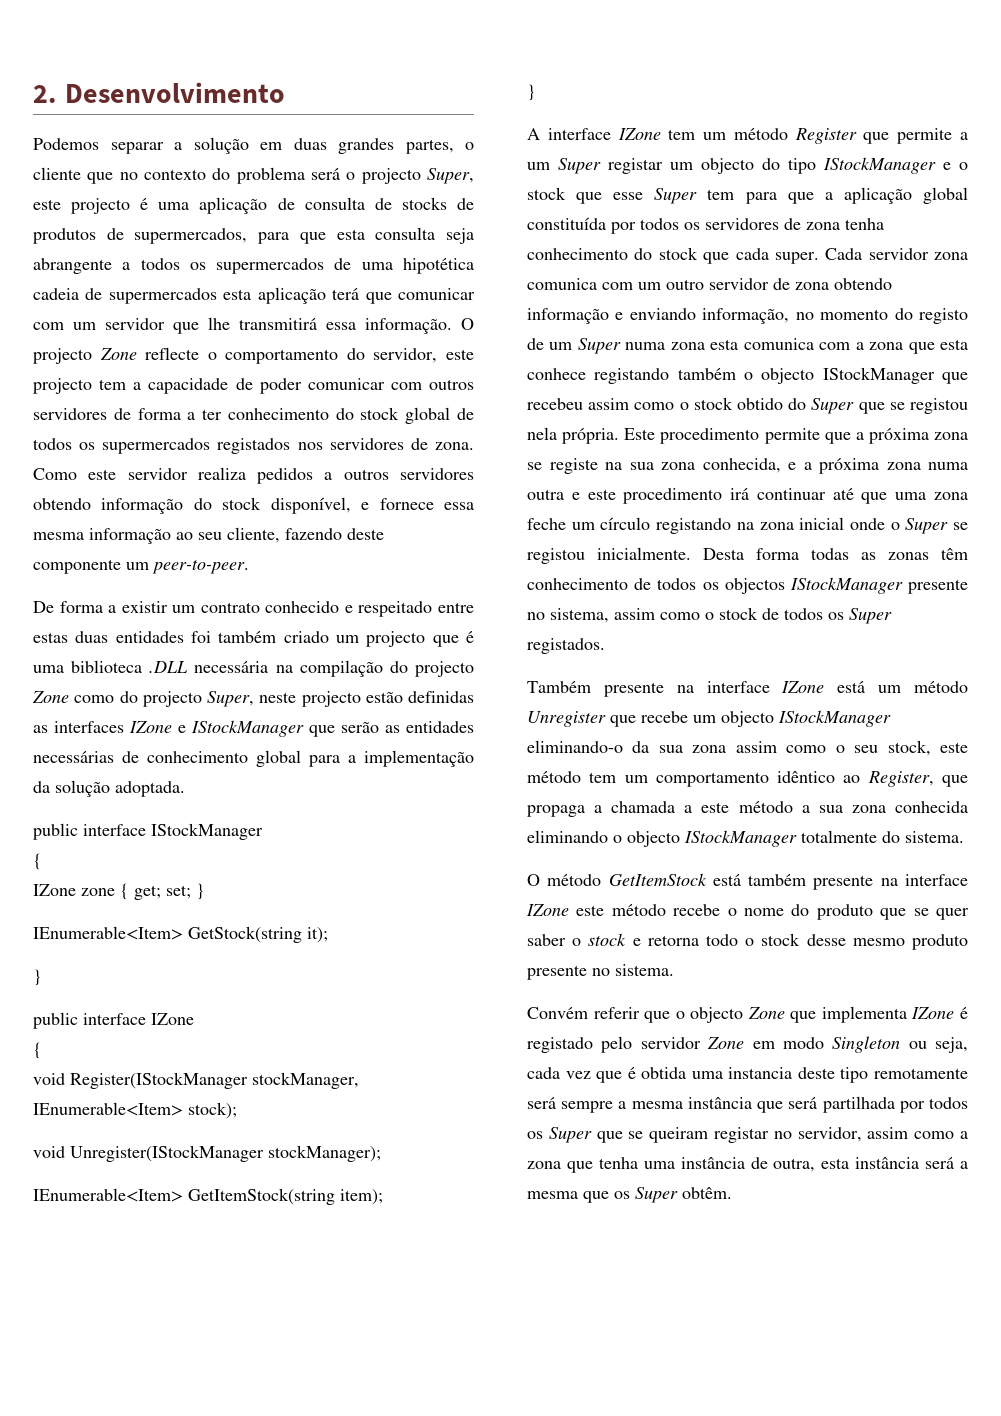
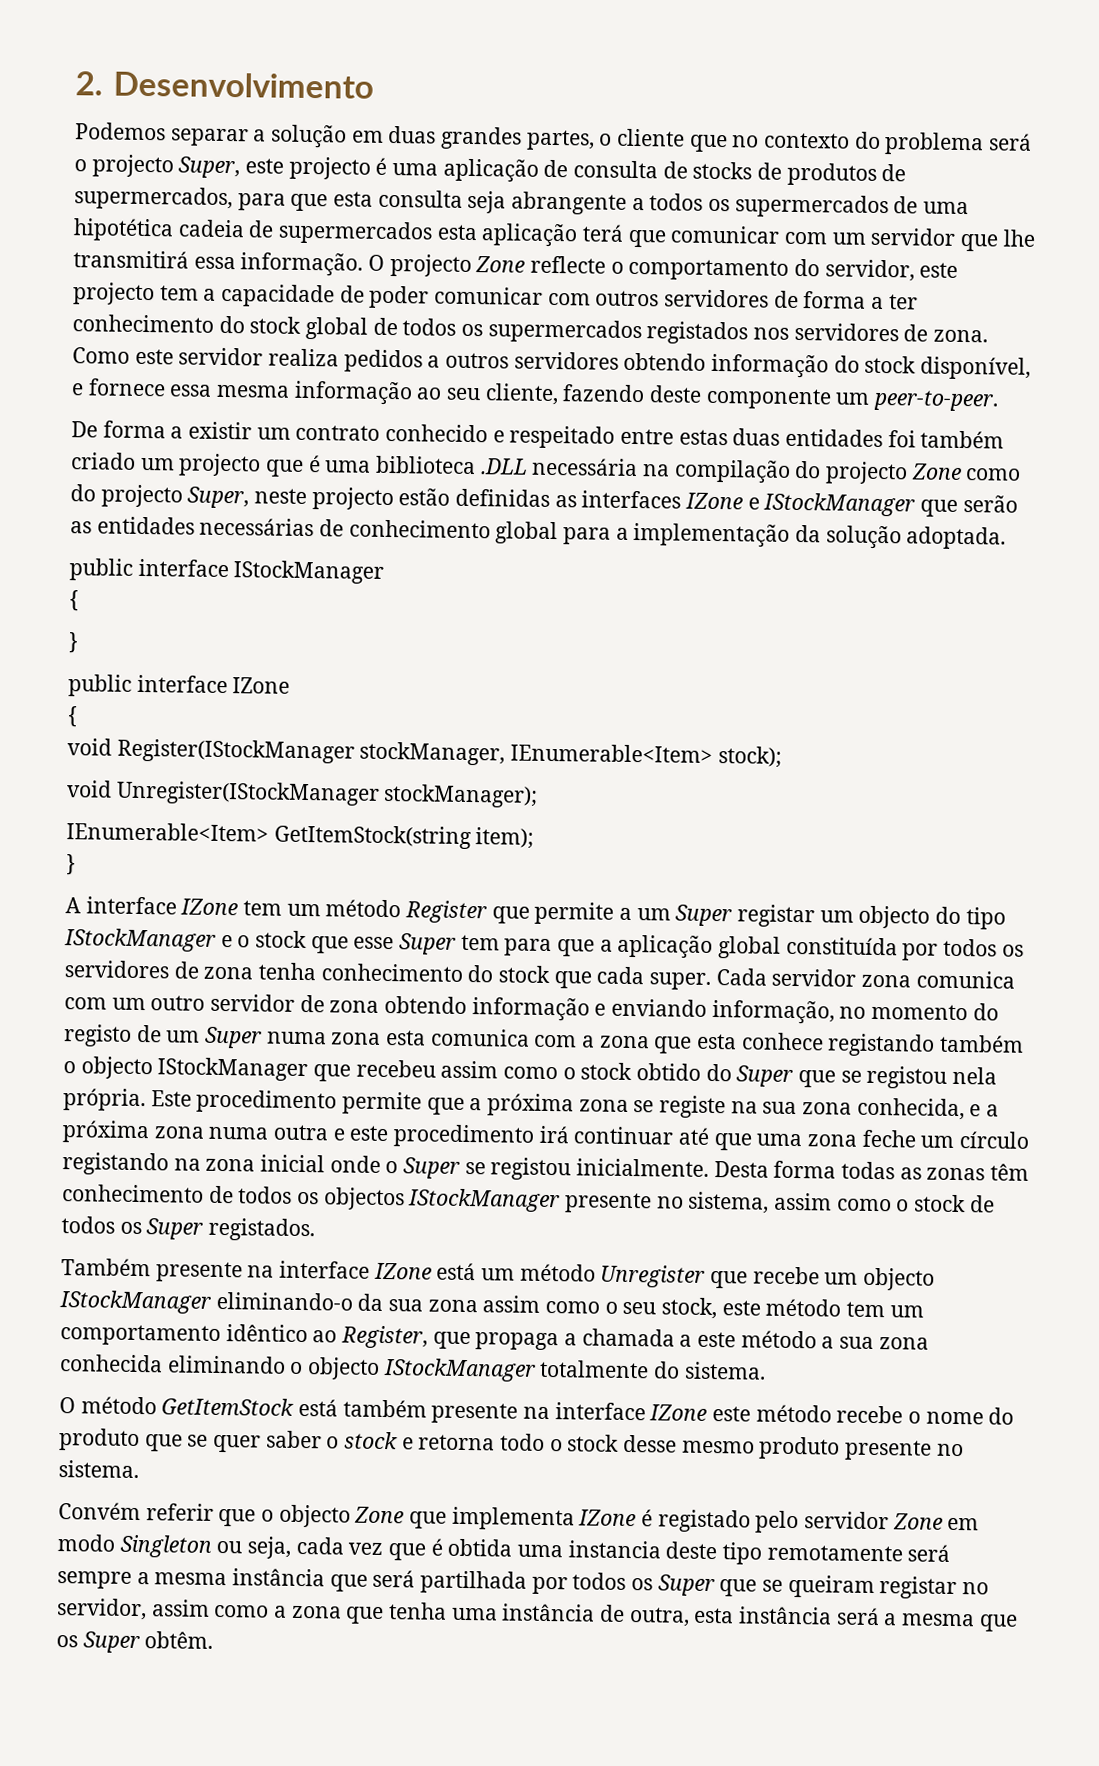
[33,883,205,900] [33,926,328,943] // IZone zone { get; set; } // IEnumerable<Item> GetStock(string it); -> (79, 601) none

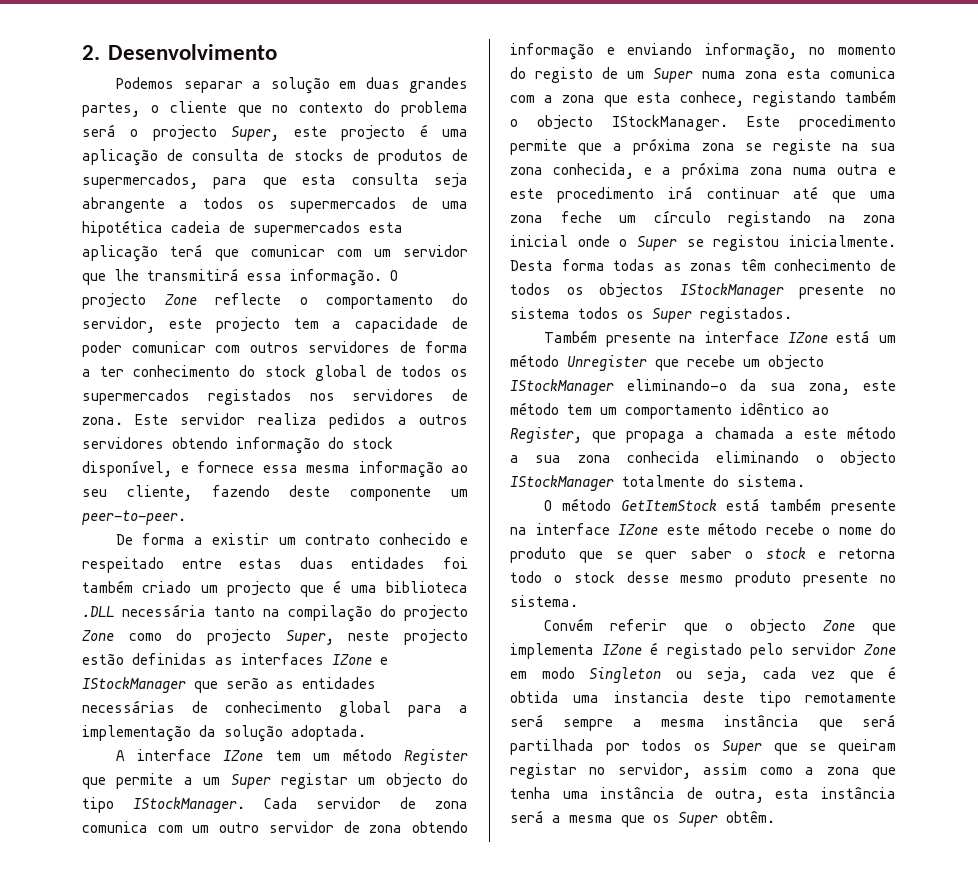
[72,347,174,365] Como este -> [135,414,169,425] Este
(639, 467) none -> [214,606,255,617] tanto
[69,558,385,584] [69,590,79,612] [68,632,79,654] [68,674,291,697] [67,706,78,728] [67,738,782,768] [67,780,539,808] [66,822,535,850] [66,854,76,876] // public interface IStockManager // { // } // public interface IZone // { // void Register(IStockManager stockManager, IEnumerable<Item> stock); // void Unregister(IStockManager stockManager); // IEnumerable<Item> GetItemStock(string item); // } -> (366, 733) none
[64,928,1024,961] [64,960,712,990] IStockManager e o stock que esse Super tem para que a aplicação global constituída por todos os servidores de zona tenha conhecimento do stock que cada super. -> [132,797,245,813] IStockManager.
(857, 977) none -> [400,797,417,809] de
[740,1032,824,1051] conhece -> [680,91,744,107] conhece,
[157,1057,998,1089] [63,1088,146,1112] IStockManager que recebeu assim como o stock obtido do Super que se registou nela própria. -> [612,115,728,131] IStockManager.
[687,1191,995,1214] sistema, assim como o stock de -> [510,307,570,319] sistema
[427,1295,718,1320] zona assim como o seu stock, -> [809,383,850,395] zona,

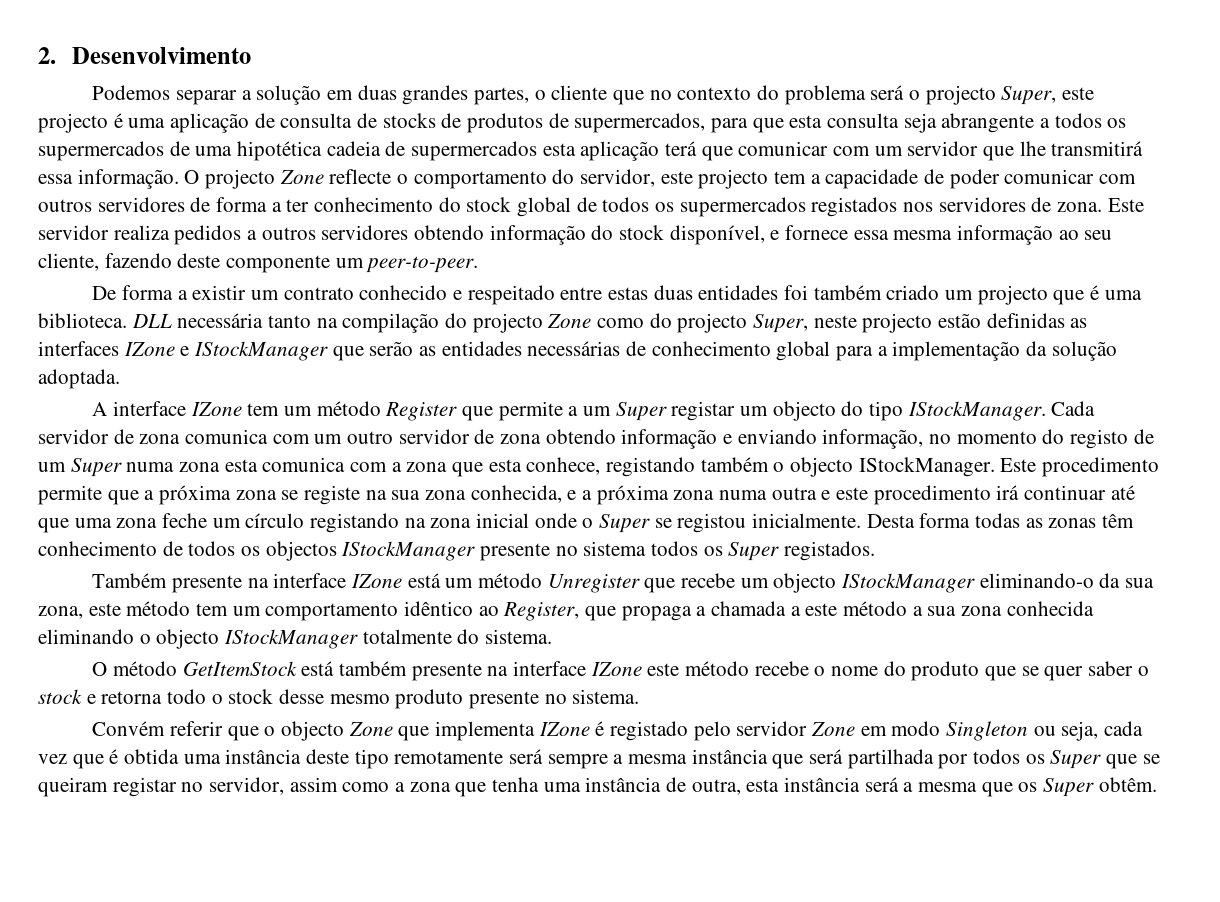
[385,581,468,593] [82,606,114,617] biblioteca .DLL -> [38,313,172,328] biblioteca. DLL
[613,691,689,703] instancia -> [225,749,302,764] instância

